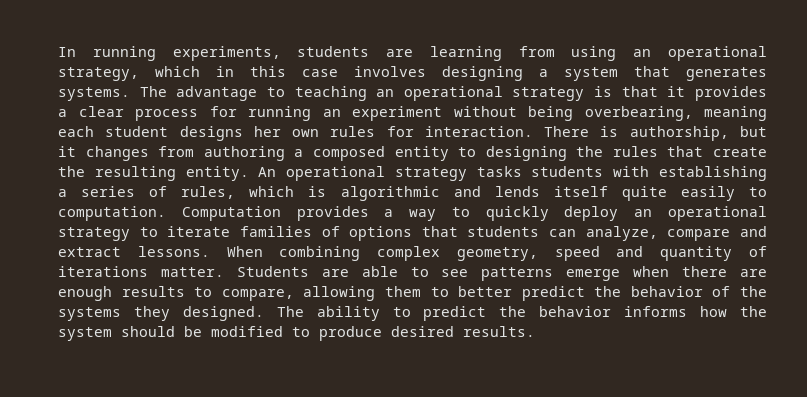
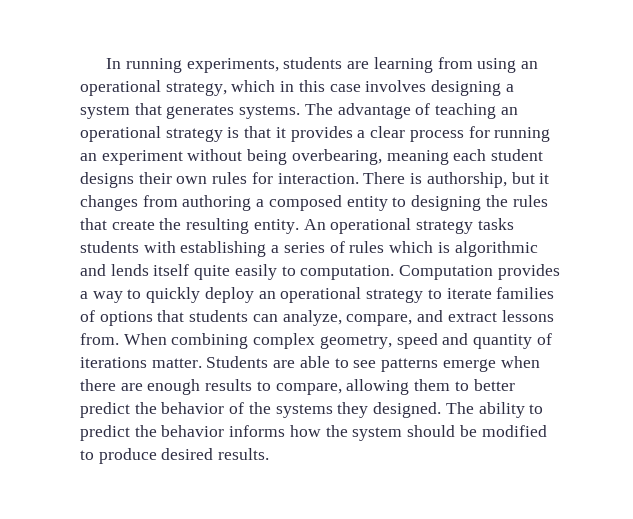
[266,87,285,97] to -> [415,103,431,115] of
[253,126,281,137] her -> [138,172,172,184] their
[181,186,236,199] rules, -> [349,241,385,253] rules
[667,229,731,241] compare -> [346,314,413,326] compare,
[137,246,210,257] lessons. -> [501,310,554,322] [80,333,119,345] lessons from.

